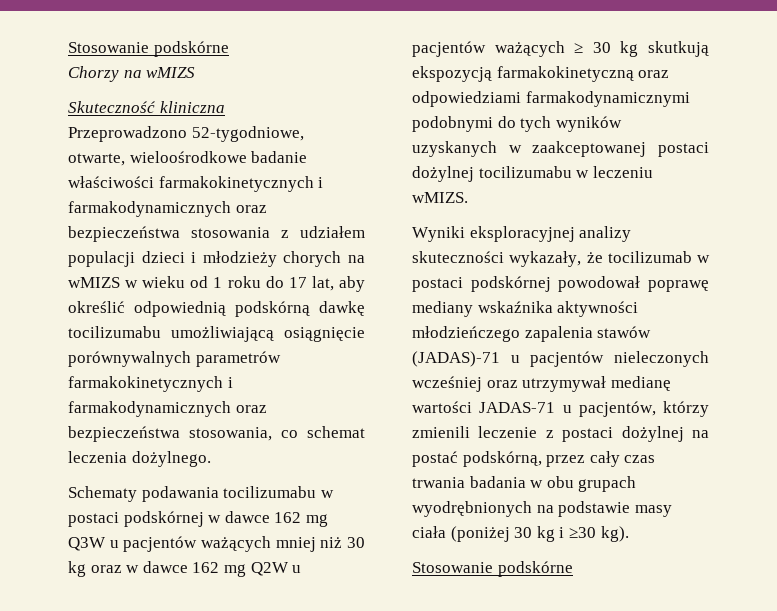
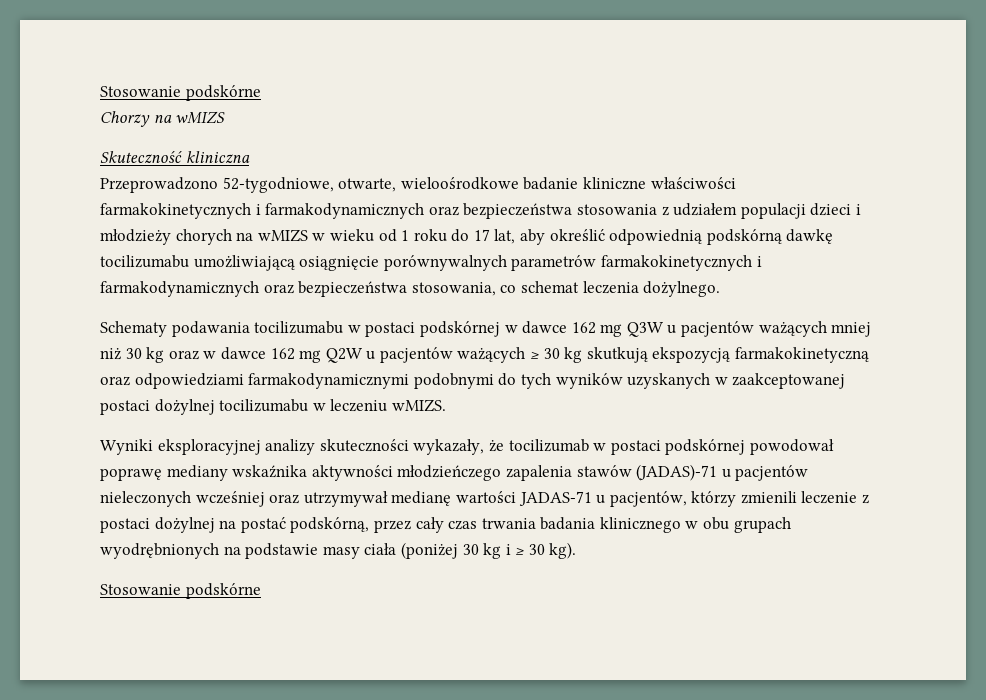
(308, 157) none -> [582,177,646,190] kliniczne
(526, 482) none -> [599,517,681,533] klinicznego
[568,527,596,538] ≥30 -> [515,544,545,555] ≥ 30

